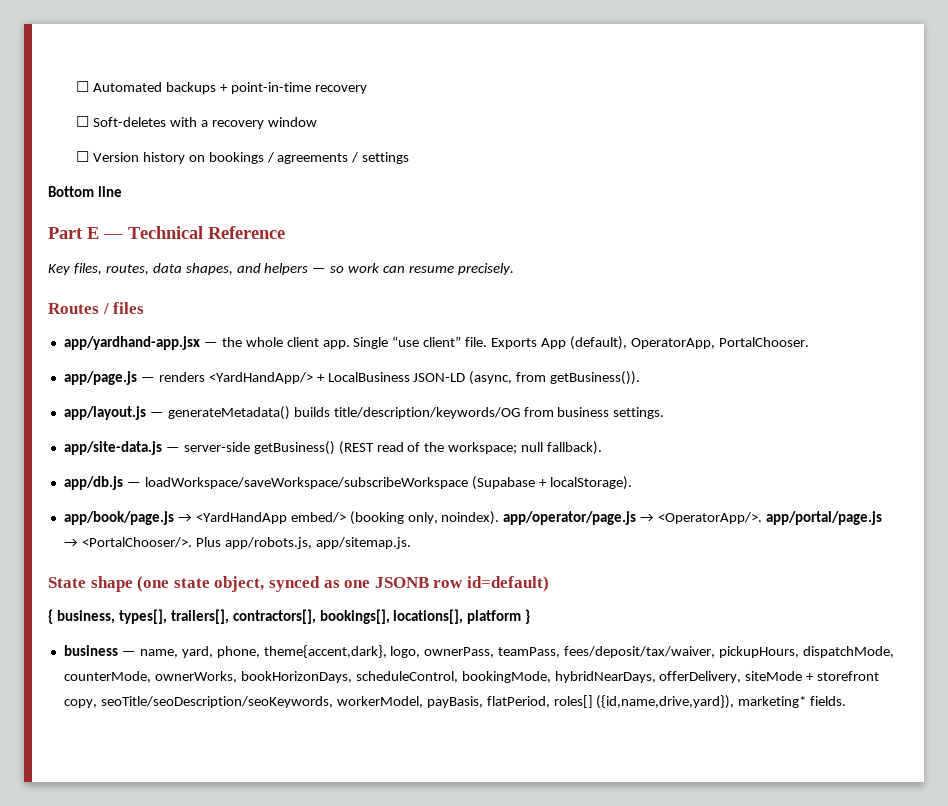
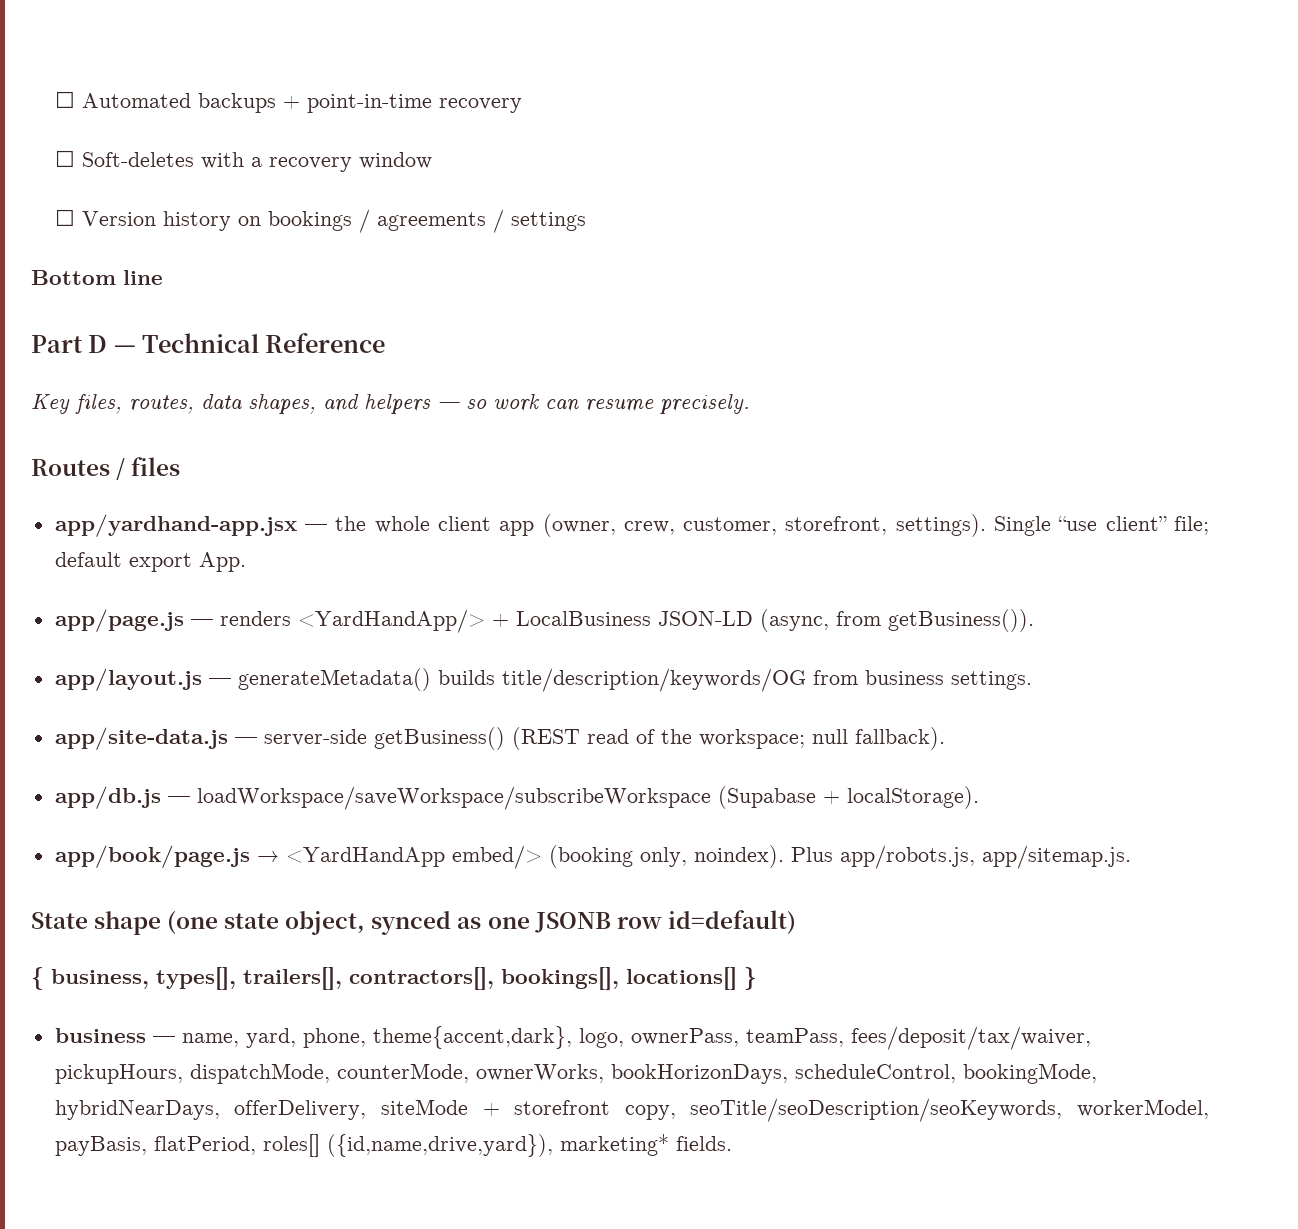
[87,227,99,239] E -> [88,335,108,353] D
[322,336,809,350] app. Single “use client” file. Exports App (default), OperatorApp, PortalChooser. -> [499,514,1209,537] [54,552,246,572] app (owner, crew, customer, storefront, settings). Single “use client” file; default export App.
[503,511,883,525] [63,537,192,548] app/operator/page.js → <OperatorApp/>. app/portal/page.js → <PortalChooser/>. -> (784, 856) none
[393,609,522,624] locations[], platform -> [626,967,737,990] locations[]

